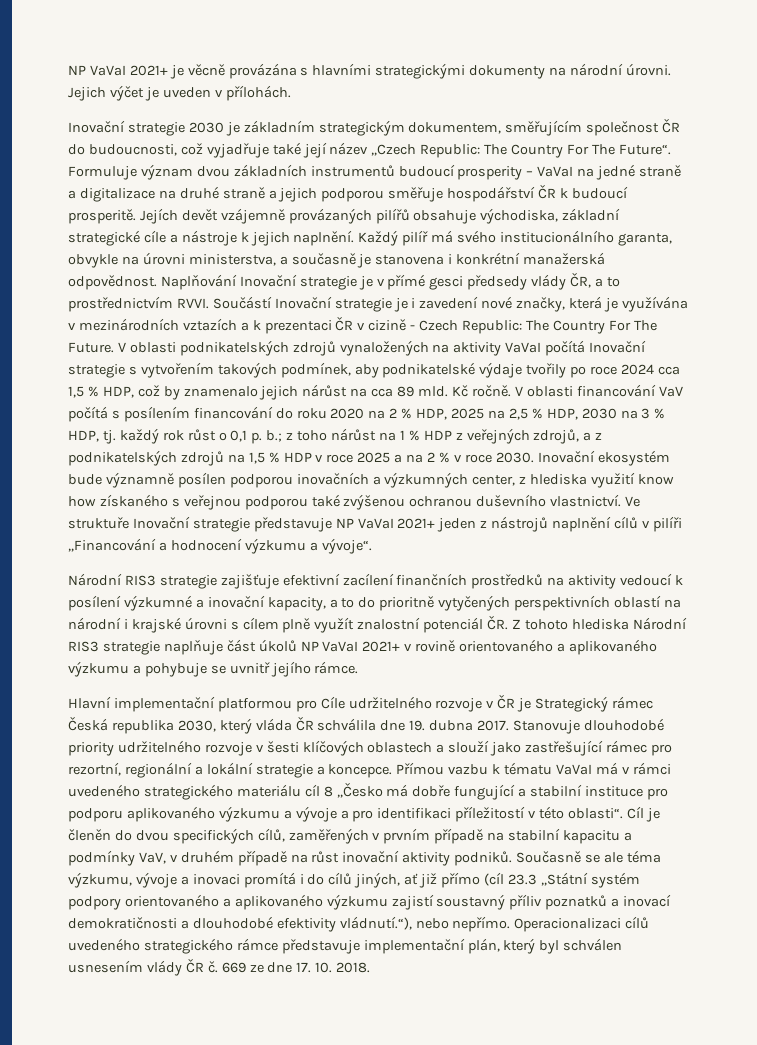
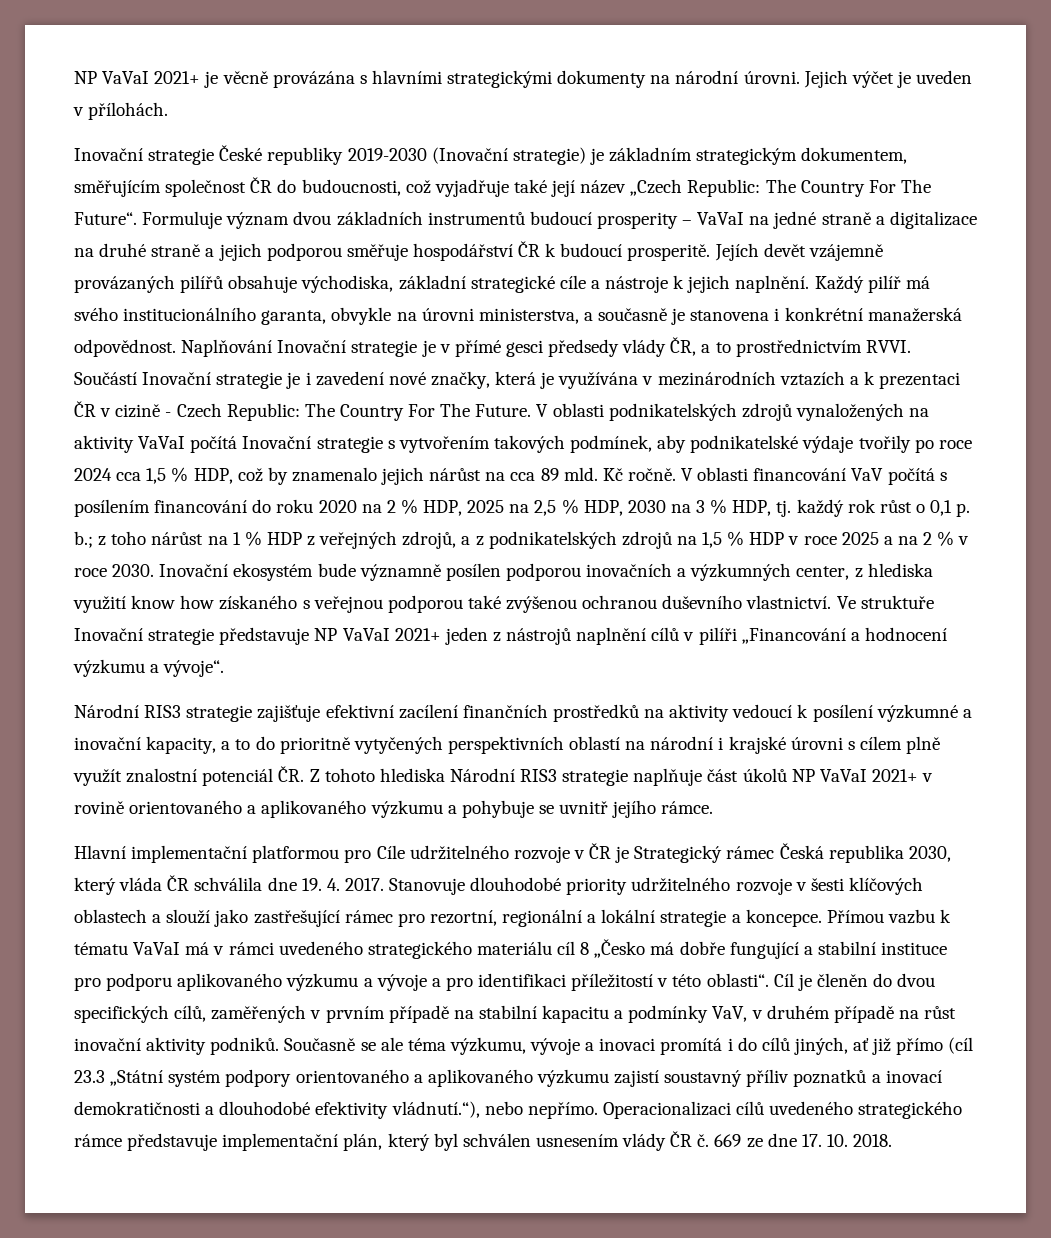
[188,122,224,133] 2030 -> [219,145,586,165] České republiky 2019-2030 (Inovační strategie)
[429,720,474,731] dubna -> [326,878,340,891] 4.

